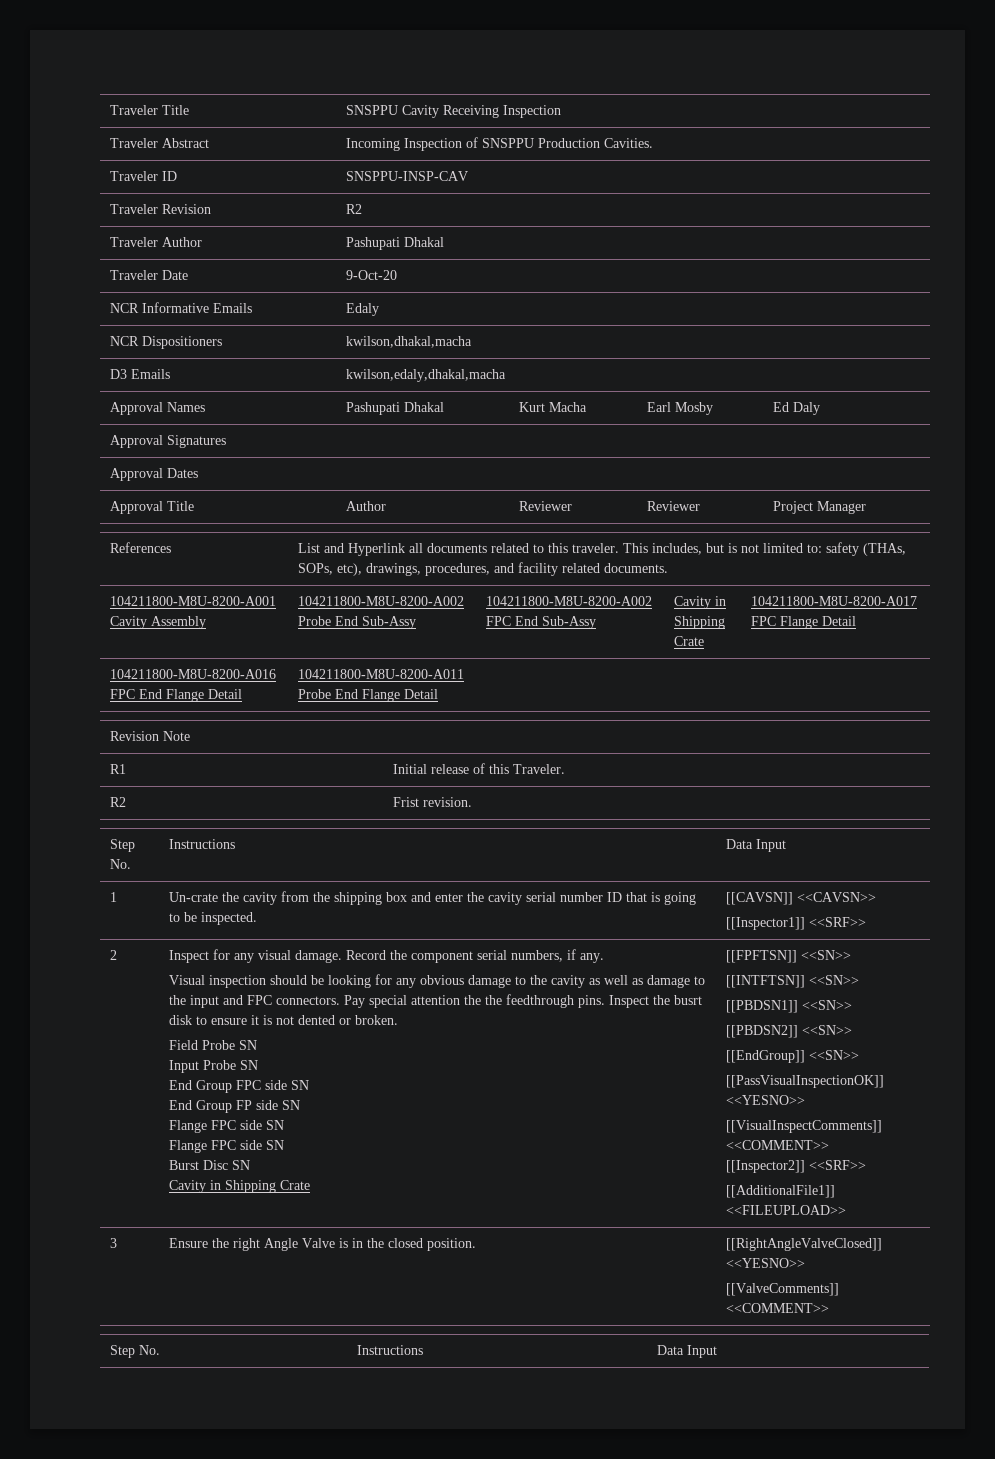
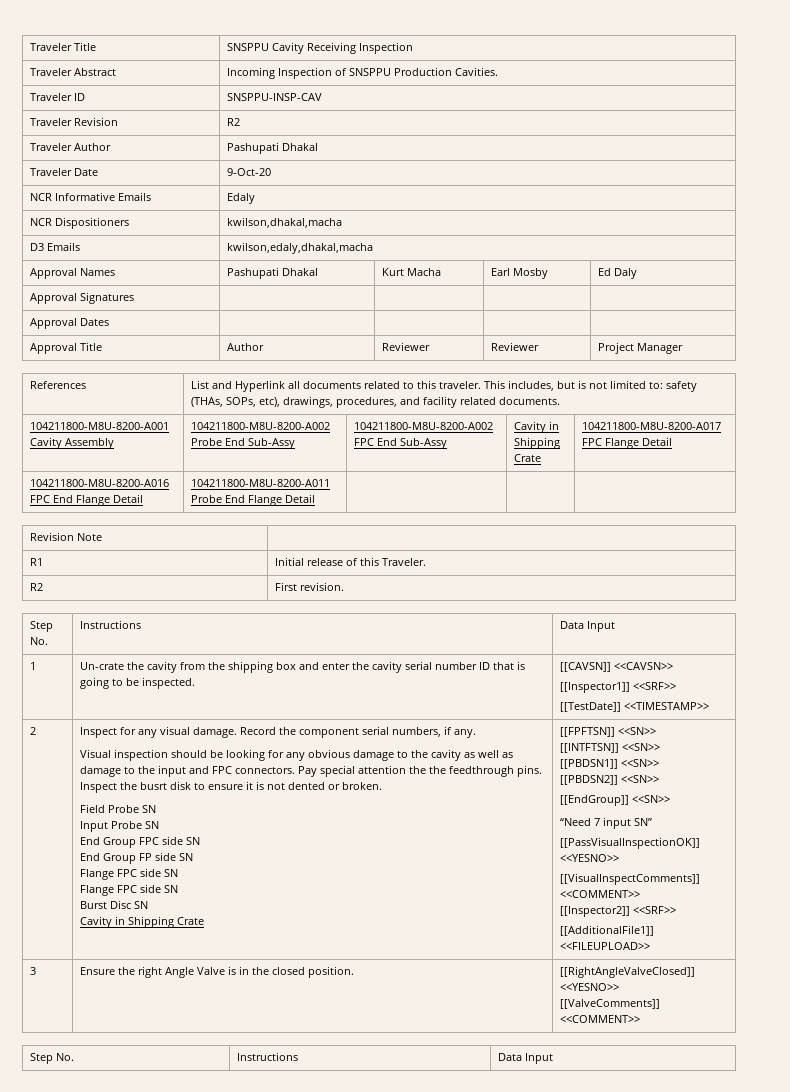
[393,797,420,807] Frist -> [275,582,298,591] First
(867, 922) none -> [560,702,710,712] // [[TestDate]] <<TIMESTAMP>>
(860, 1055) none -> [560,817,653,829] // “Need 7 input SN”

